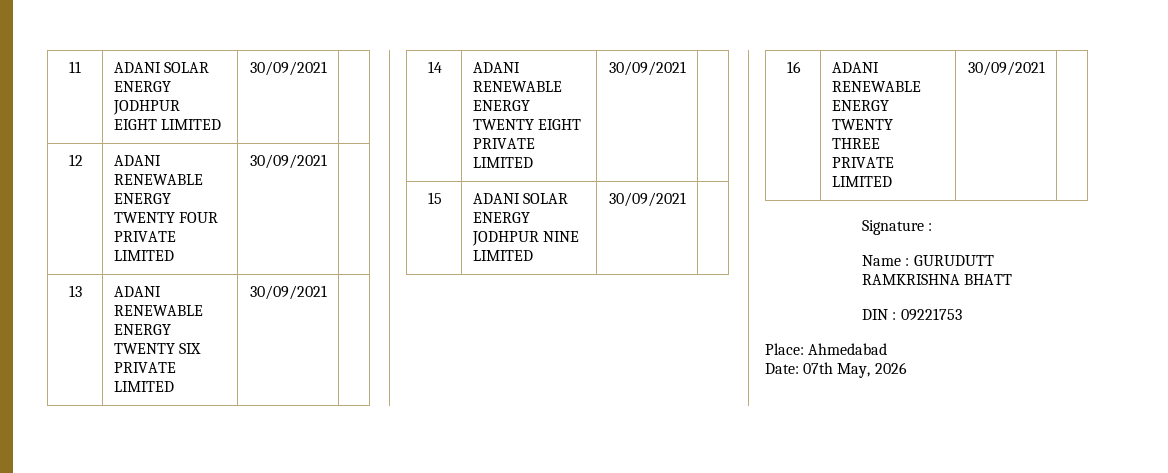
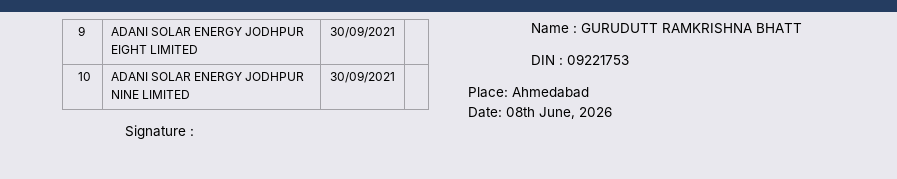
[68,61,81,73] 11 -> [77,26,85,36] 9
[68,154,83,166] [113,155,161,166] [113,174,203,185] [113,193,171,204] [113,212,218,223] [113,231,176,242] [113,250,174,261] [249,154,327,169] [68,285,82,297] [113,286,161,297] [113,305,203,316] [113,324,171,335] [113,343,201,354] [113,362,176,373] [113,381,174,392] [249,285,327,300] [427,61,442,73] [472,62,520,73] [472,81,562,92] [472,100,530,111] [472,119,581,130] [472,138,535,149] [472,157,533,168] [608,61,686,76] [427,192,442,204] 12 | ADANI RENEWABLE ENERGY TWENTY FOUR PRIVATE LIMITED | 30/09/2021 | // 13 | ADANI RENEWABLE ENERGY TWENTY SIX PRIVATE LIMITED | 30/09/2021 | // 14 | ADANI RENEWABLE ENERGY TWENTY EIGHT PRIVATE LIMITED | 30/09/2021 | // 15 -> [77,72,91,81] 10
[786,61,801,73] [831,62,879,73] [831,81,921,92] [831,100,889,111] [831,119,893,130] [831,138,880,149] [831,157,894,168] [831,176,892,187] [967,61,1045,76] // 16 | ADANI RENEWABLE ENERGY TWENTY THREE PRIVATE LIMITED | 30/09/2021 | -> (395, 77) none
[803,362,871,378] 07th May, -> [506,107,575,119] 08th June,

